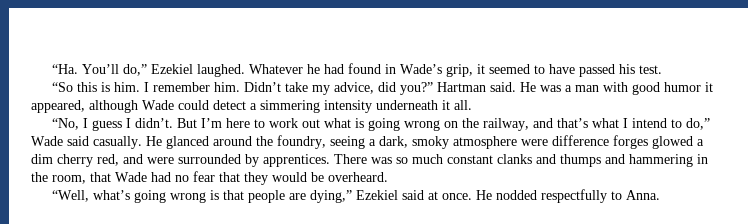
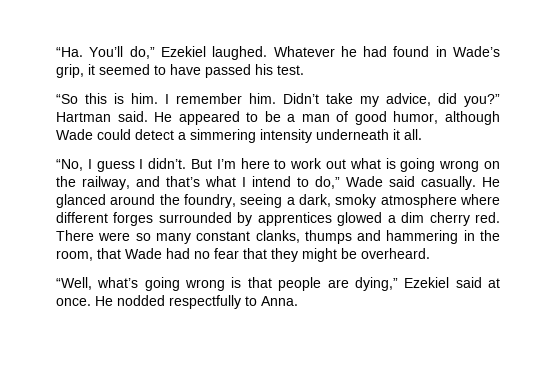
[540,82,714,95] [31,100,85,113] was a man with good humor it appeared, -> [178,111,439,125] appeared to be a man of good humor,
[521,135,704,149] [31,154,556,167] were difference forges glowed a dim cherry red, and were surrounded by apprentices. There was so much constant clanks and -> [459,194,500,205] [56,212,501,226] [56,230,300,244] where different forges surrounded by apprentices glowed a dim cherry red. There were so many constant clanks,
[272,172,307,182] would -> [302,248,337,262] might

